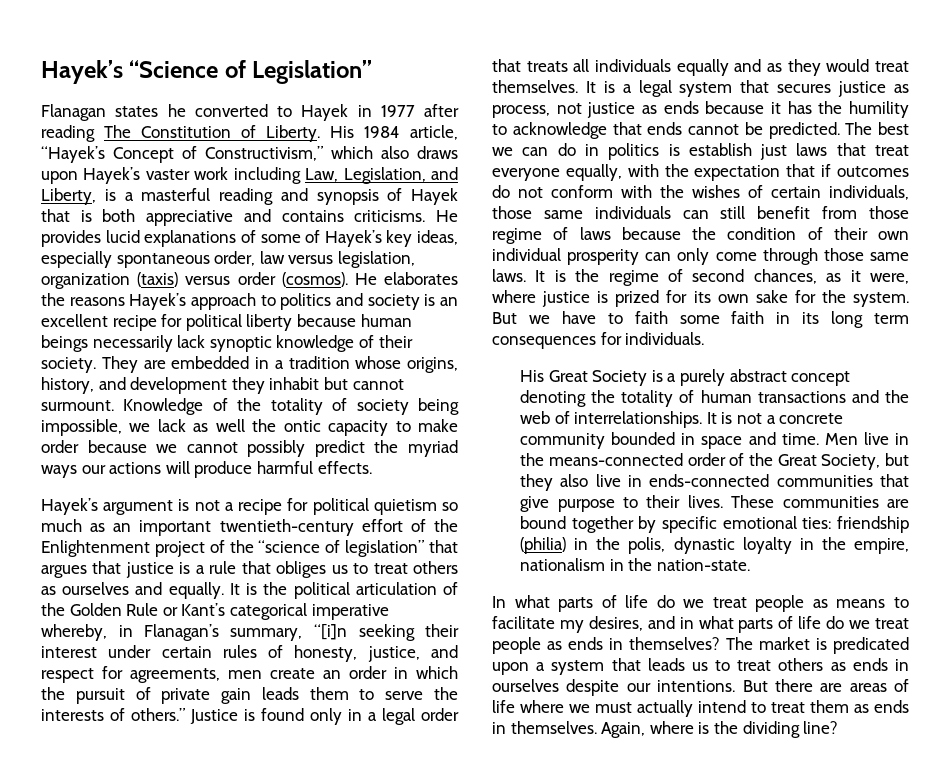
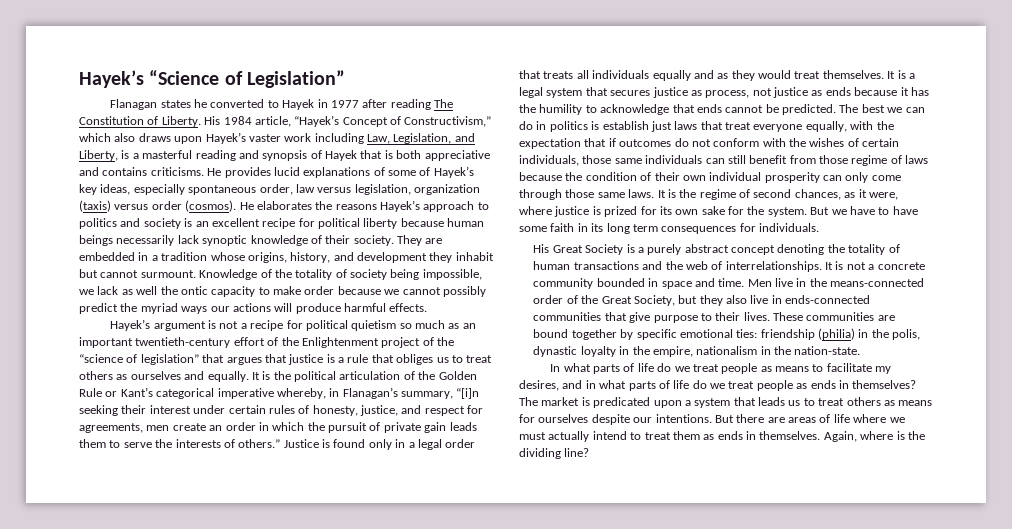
[634,311,668,324] faith -> [892,206,918,215] have
[852,658,909,671] ends in -> [898,400,933,406] [519,414,535,423] means for

